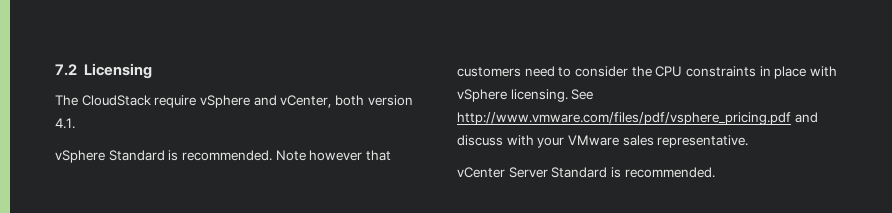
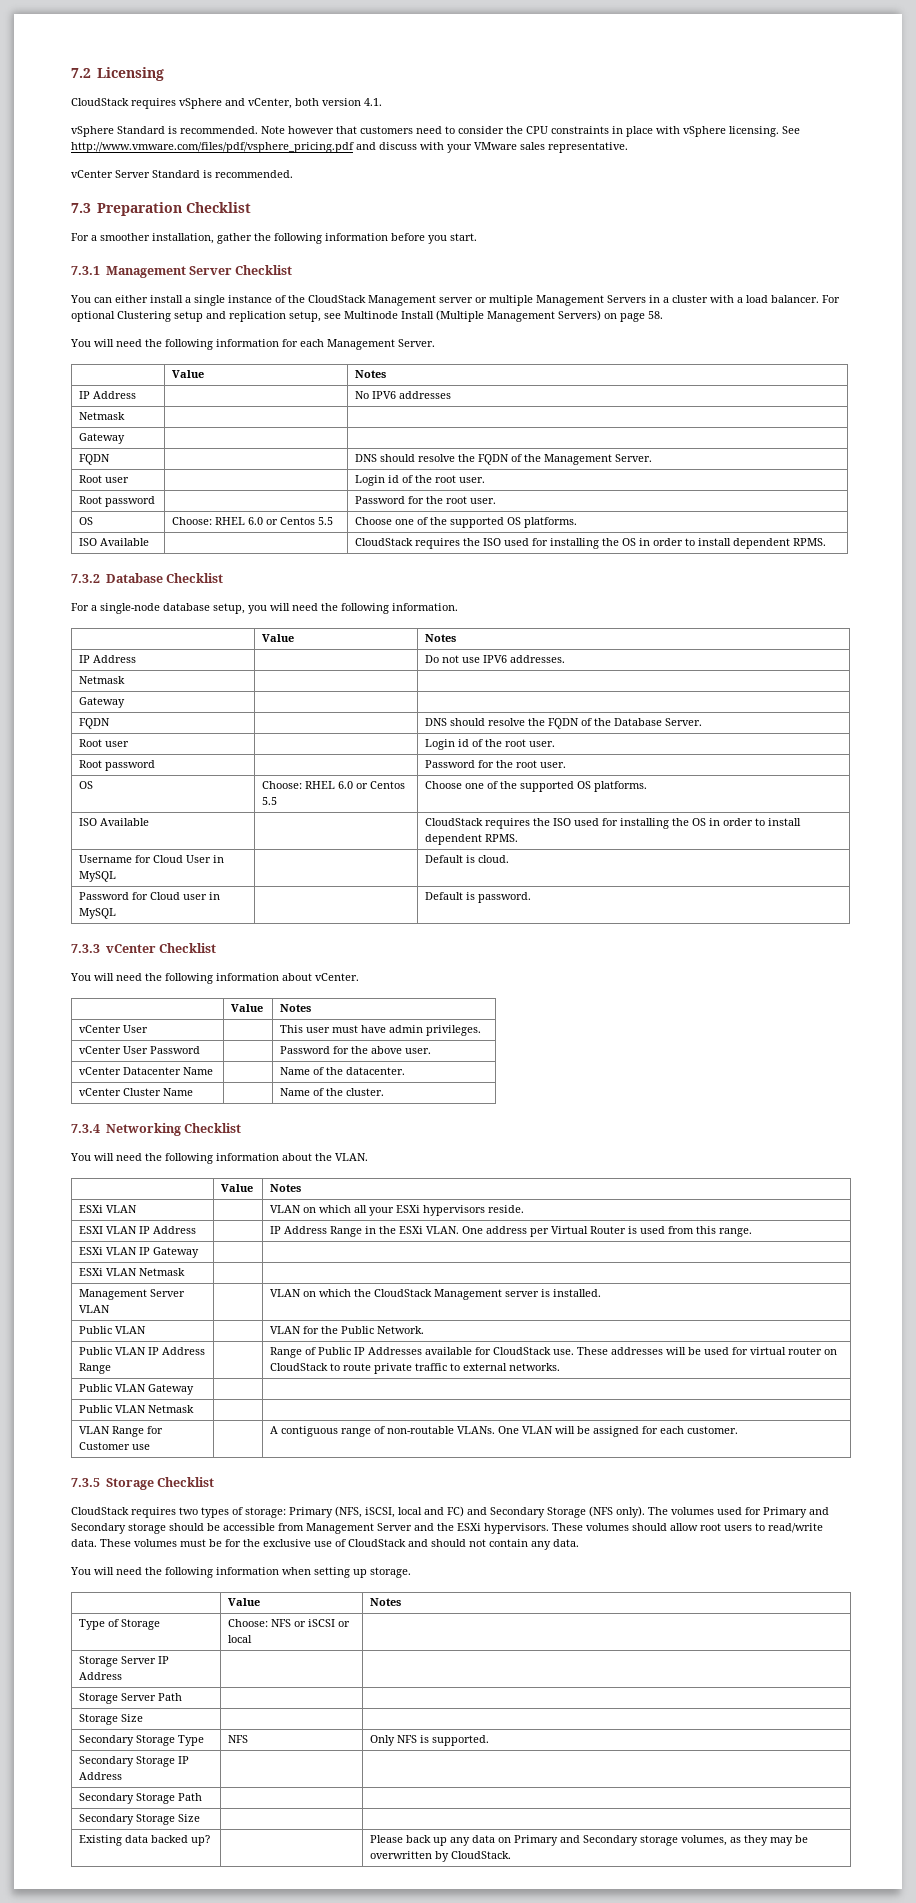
[55,95,197,108] The CloudStack require -> [71,98,176,109] CloudStack requires
(715, 172) none -> [71,202,251,216] [71,233,477,244] [71,265,293,278] [70,295,840,306] [71,310,663,322] [70,339,435,350] [172,370,205,378] [355,370,387,378] [79,391,137,399] [355,391,452,399] [79,412,126,420] [79,433,126,444] [79,454,111,465] [355,454,653,465] [79,475,130,483] [355,475,486,486] [79,496,156,507] [355,496,497,504] [79,517,94,525] [172,517,334,525] [355,517,578,528] [79,538,150,546] [355,538,827,549] [71,573,223,583] [71,603,458,614] [262,634,295,642] [425,634,457,642] [79,655,137,663] [425,655,566,663] [79,676,126,684] [79,697,126,708] [79,718,111,729] [425,718,703,729] [79,739,130,747] [425,739,556,750] [79,760,156,771] [425,760,567,768] [79,781,94,789] [262,781,406,789] [262,797,278,805] [425,781,648,792] [79,818,150,826] [425,818,802,829] [425,834,519,845] [79,855,225,863] [79,871,117,882] [425,855,510,863] [79,892,221,900] [79,908,117,919] [425,892,532,903] [71,943,216,953] [70,973,359,984] [231,1004,264,1012] [280,1004,312,1012] [79,1025,149,1033] [280,1025,482,1036] [79,1046,201,1054] [280,1046,432,1054] [79,1067,214,1075] [280,1067,406,1075] [79,1088,194,1096] [280,1088,385,1096] [71,1123,241,1136] [70,1153,368,1164] [221,1184,254,1192] [270,1184,302,1192] [79,1205,138,1213] [270,1205,525,1216] [79,1226,197,1234] [270,1226,753,1237] [79,1247,200,1258] [79,1268,186,1276] [79,1289,186,1300] [79,1305,111,1313] [270,1289,602,1300] [79,1326,147,1334] [270,1326,425,1334] [79,1347,206,1355] [79,1363,112,1374] [270,1347,838,1358] [270,1363,561,1374] [79,1384,195,1395] [79,1405,195,1413] [79,1426,164,1437] [79,1442,151,1450] [270,1426,739,1437] [71,1477,214,1490] [71,1506,829,1518] [71,1523,823,1534] [71,1539,579,1550] [70,1567,411,1578] [228,1598,261,1606] [370,1598,402,1606] [79,1619,161,1630] [228,1619,351,1627] [228,1635,253,1643] [79,1656,170,1667] [79,1672,123,1680] [79,1693,183,1704] [79,1714,144,1725] [79,1735,205,1746] [228,1735,249,1743] [370,1735,490,1746] [79,1756,190,1767] [79,1772,123,1780] [79,1793,203,1804] [79,1814,201,1825] [79,1835,211,1846] [370,1835,809,1846] [370,1851,512,1862] // 7.3 Preparation Checklist // For a smoother installation, gather the following information before you start. // 7.3.1 Management Server Checklist // You can either install a single instance of the CloudStack Management server or multiple Management Servers in a cluster with a load balancer. For optional Clustering setup and replication setup, see Multinode Install (Multiple Management Servers) on page 58. // You will need the following information for each Management Server. // | Value | Notes // IP Address | | No IPV6 addresses // Netmask | | // Gateway | | // FQDN | | DNS should resolve the FQDN of the Management Server. // Root user | | Login id of the root user. // Root password | | Password for the root user. // OS | Choose: RHEL 6.0 or Centos 5.5 | Choose one of the supported OS platforms. // ISO Available | | CloudStack requires the ISO used for installing the OS in order to install dependent RPMS. // 7.3.2 Database Checklist // For a single-node database setup, you will need the following information. // | Value | Notes // IP Address | | Do not use IPV6 addresses. // Netmask | | // Gateway | | // FQDN | | DNS should resolve the FQDN of the Database Server. // Root user | | Login id of the root user. // Root password | | Password for the root user. // OS | Choose: RHEL 6.0 or Centos 5.5 | Choose one of the supported OS platforms. // ISO Available | | CloudStack requires the ISO used for installing the OS in order to install dependent RPMS. // Username for Cloud User in MySQL | | Default is cloud. // Password for Cloud user in MySQL | | Default is password. // 7.3.3 vCenter Checklist // You will need the following information about vCenter. // | Value | Notes // vCenter User | | This user must have admin privileges. // vCenter User Password | | Password for the above user. // vCenter Datacenter Name | | Name of the datacenter. // vCenter Cluster Name | | Name of the cluster. // 7.3.4 Networking Checklist // You will need the following information about the VLAN. // | Value | Notes // ESXi VLAN | | VLAN on which all your ESXi hypervisors reside. // ESXI VLAN IP Address | | IP Address Range in the ESXi VLAN. One address per Virtual Router is used from this range. // ESXi VLAN IP Gateway | | // ESXi VLAN Netmask | | // Management Server VLAN | | VLAN on which the CloudStack Management server is installed. // Public VLAN | | VLAN for the Public Network. // Public VLAN IP Address Range | | Range of Public IP Addresses available for CloudStack use. These addresses will be used for virtual router on CloudStack to route private traffic to external networks. // Public VLAN Gateway | | // Public VLAN Netmask | | // VLAN Range for Customer use | | A contiguous range of non-routable VLANs. One VLAN will be assigned for each customer. // 7.3.5 Storage Checklist // CloudStack requires two types of storage: Primary (NFS, iSCSI, local and FC) and Secondary Storage (NFS only). The volumes used for Primary and Secondary storage should be accessible from Management Server and the ESXi hypervisors. These volumes should allow root users to read/write data. These volumes must be for the exclusive use of CloudStack and should not contain any data. // You will need the following information when setting up storage. // | Value | Notes // Type of Storage | Choose: NFS or iSCSI or local | // Storage Server IP Address | | // Storage Server Path | | // Storage Size | | // Secondary Storage Type | NFS | Only NFS is supported. // Secondary Storage IP Address | | // Secondary Storage Path | | // Secondary Storage Size | | // Existing data backed up? | | Please back up any data on Primary and Secondary storage volumes, as they may be overwritten by CloudStack.

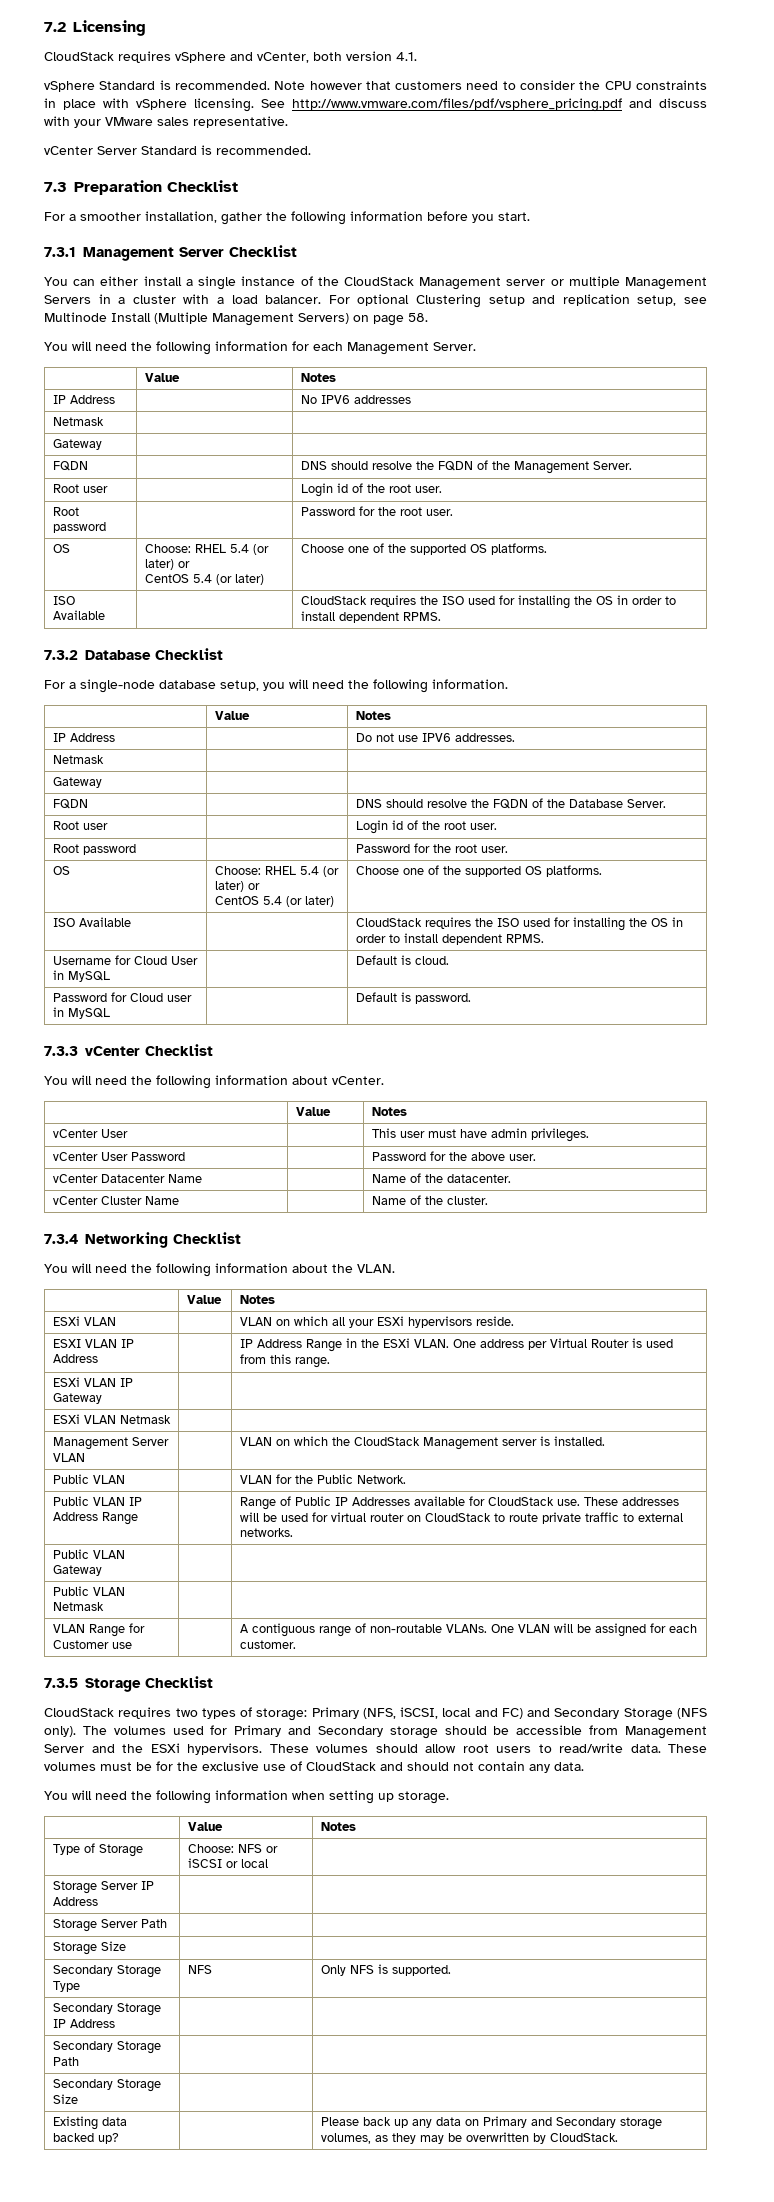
[248,517,334,525] 6.0 or Centos 5.5 -> [229,544,269,555] [144,559,190,570] [144,574,264,585] 5.4 (or later) or // CentOS 5.4 (or later)
[338,781,406,789] [262,797,278,805] 6.0 or Centos 5.5 -> [299,866,339,877] [214,881,260,892] [214,896,334,907] 5.4 (or later) or // CentOS 5.4 (or later)

